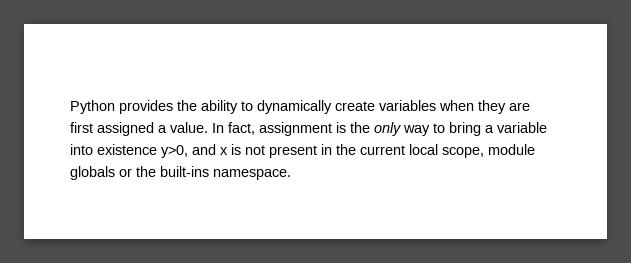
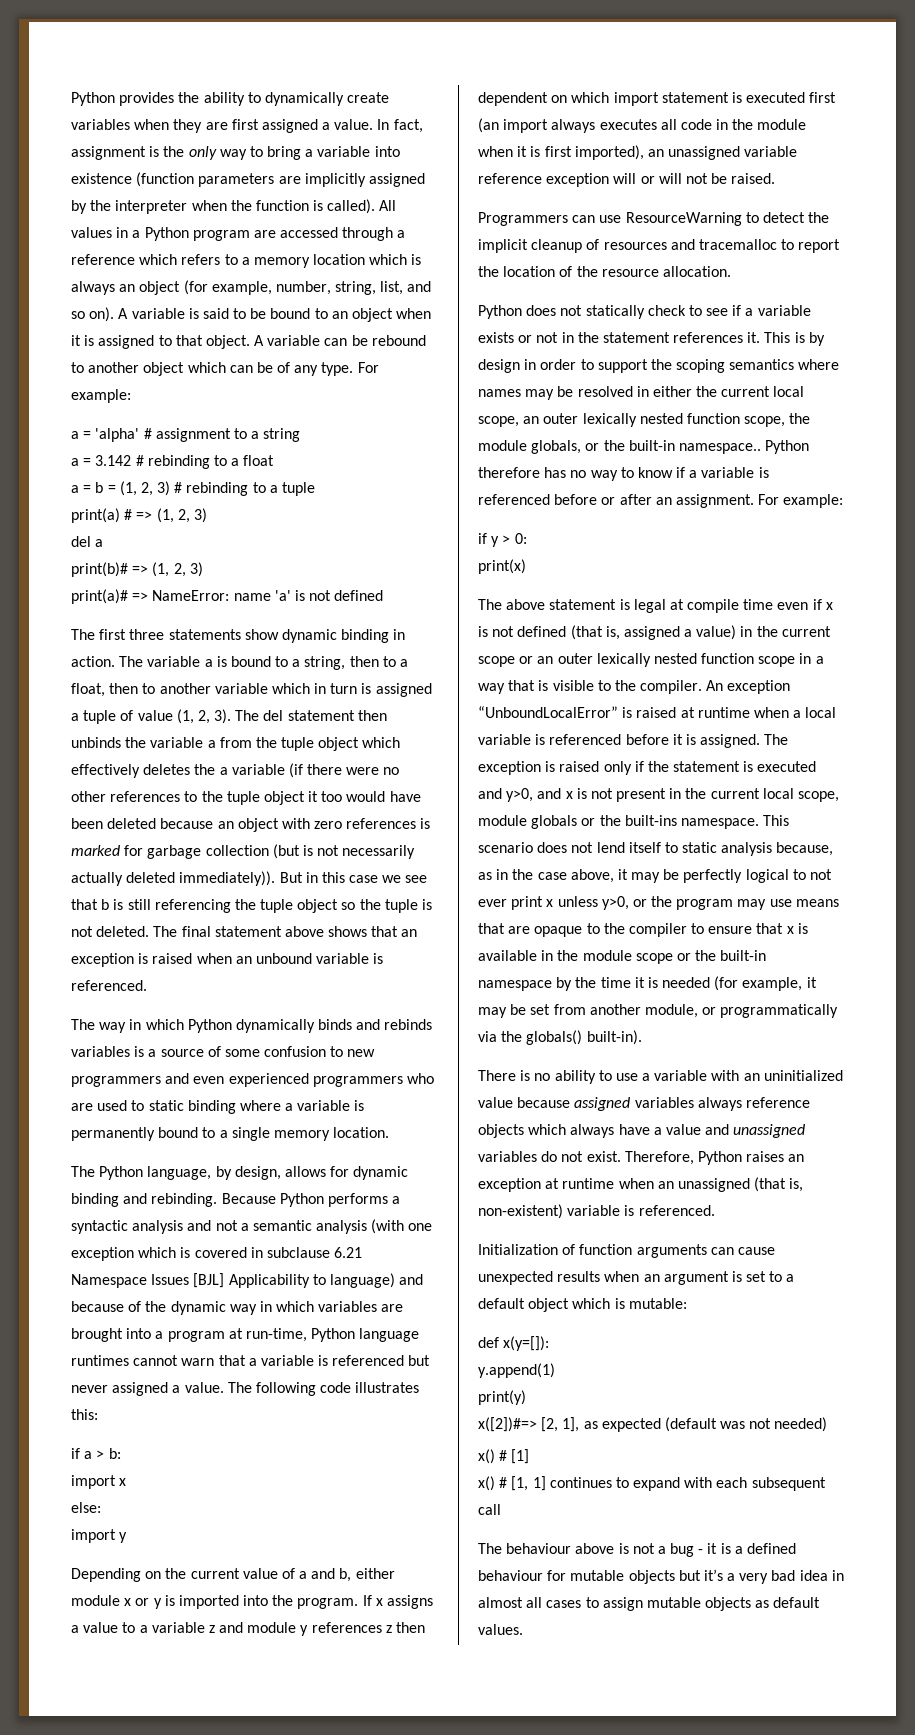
(157, 149) none -> [136,172,425,187] [71,199,397,214] [71,227,406,241] [71,254,422,268] [71,280,432,295] [71,307,432,322] [71,335,426,349] [71,362,379,376] [71,389,131,403] [71,428,301,442] [71,455,275,469] [71,481,316,496] [71,508,207,523] [71,536,104,547] [71,562,203,577] [71,589,384,604] [71,629,406,643] [71,656,409,670] [71,683,432,697] [71,709,387,724] [71,737,401,751] [71,763,400,778] [71,791,421,805] [71,818,431,832] [71,844,416,859] [71,871,428,886] [71,899,433,913] [71,926,418,937] [71,953,384,967] [71,980,147,991] [71,1019,433,1033] [71,1046,376,1057] [71,1073,434,1087] [71,1100,365,1114] [71,1127,390,1141] [71,1166,409,1180] [71,1193,401,1207] [71,1219,433,1234] [71,1247,363,1261] [71,1273,424,1288] [71,1301,404,1315] [71,1328,420,1342] [71,1355,431,1366] [71,1382,420,1396] [71,1409,98,1420] [71,1448,121,1459] [71,1475,127,1489] [71,1502,101,1513] [71,1529,128,1543] [71,1568,395,1582] [71,1595,434,1609] [71,1622,426,1636] [478,92,837,106] [478,118,807,133] [478,145,798,160] [478,173,776,187] [478,212,830,226] [478,239,841,253] [478,266,731,277] [478,305,811,319] [478,332,825,346] [478,359,840,373] [478,386,805,400] [478,413,811,427] [478,440,810,454] [478,467,769,481] [478,494,844,508] [478,533,527,547] [478,559,526,574] [478,599,833,613] [478,625,831,640] [478,653,824,667] [478,680,791,694] [478,706,837,718] [478,734,789,748] [478,761,817,775] [478,788,502,799] (function parameters are implicitly assigned by the interpreter when the function is called). All values in a Python program are accessed through a reference which refers to a memory location which is always an object (for example, number, string, list, and so on). A variable is said to be bound to an object when it is assigned to that object. A variable can be rebound to another object which can be of any type. For example: // a = 'alpha' # assignment to a string // a = 3.142 # rebinding to a float // a = b = (1, 2, 3) # rebinding to a tuple // print(a) # => (1, 2, 3) // del a // print(b)# => (1, 2, 3) // print(a)# => NameError: name 'a' is not defined // The first three statements show dynamic binding in action. The variable a is bound to a string, then to a float, then to another variable which in turn is assigned a tuple of value (1, 2, 3). The del statement then unbinds the variable a from the tuple object which effectively deletes the a variable (if there were no other references to the tuple object it too would have been deleted because an object with zero references is marked for garbage collection (but is not necessarily actually deleted immediately)). But in this case we see that b is still referencing the tuple object so the tuple is not deleted. The final statement above shows that an exception is raised when an unbound variable is referenced. // The way in which Python dynamically binds and rebinds variables is a source of some confusion to new programmers and even experienced programmers who are used to static binding where a variable is permanently bound to a single memory location. // The Python language, by design, allows for dynamic binding and rebinding. Because Python performs a syntactic analysis and not a semantic analysis (with one exception which is covered in subclause 6.21 Namespace Issues [BJL] Applicability to language) and because of the dynamic way in which variables are brought into a program at run-time, Python language runtimes cannot warn that a variable is referenced but never assigned a value. The following code illustrates this: // if a > b: // import x // else: // import y // Depending on the current value of a and b, either module x or y is imported into the program. If x assigns a value to a variable z and module y references z then dependent on which import statement is executed first (an import always executes all code in the module when it is first imported), an unassigned variable reference exception will or will not be raised. // Programmers can use ResourceWarning to detect the implicit cleanup of resources and tracemalloc to report the location of the resource allocation. // Python does not statically check to see if a variable exists or not in the statement references it. This is by design in order to support the scoping semantics where names may be resolved in either the current local scope, an outer lexically nested function scope, the module globals, or the built-in namespace.. Python therefore has no way to know if a variable is referenced before or after an assignment. For example: // if y > 0: // print(x) // The above statement is legal at compile time even if x is not defined (that is, assigned a value) in the current scope or an outer lexically nested function scope in a way that is visible to the compiler. An exception “UnboundLocalError” is raised at runtime when a local variable is referenced before it is assigned. The exception is raised only if the statement is executed and
(291, 174) none -> [763,815,790,826] [478,842,834,856] [478,869,833,883] [478,896,839,910] [478,923,808,937] [478,950,767,964] [478,976,817,991] [478,1004,839,1018] [478,1030,642,1045] [478,1070,843,1084] [478,1097,810,1111] [478,1124,806,1138] [478,1151,805,1165] [478,1177,804,1192] [478,1204,715,1219] [478,1244,775,1258] [478,1271,795,1285] [478,1298,687,1312] [478,1336,550,1351] [478,1363,555,1378] [478,1390,526,1405] [478,1417,828,1432] [478,1449,530,1464] [478,1476,826,1491] [478,1504,501,1515] [478,1543,797,1557] [478,1569,844,1584] [478,1597,821,1611] [478,1624,523,1635] This scenario does not lend itself to static analysis because, as in the case above, it may be perfectly logical to not ever print x unless y>0, or the program may use means that are opaque to the compiler to ensure that x is available in the module scope or the built-in namespace by the time it is needed (for example, it may be set from another module, or programmatically via the globals() built-in). // There is no ability to use a variable with an uninitialized value because assigned variables always reference objects which always have a value and unassigned variables do not exist. Therefore, Python raises an exception at runtime when an unassigned (that is, non-existent) variable is referenced. // Initialization of function arguments can cause unexpected results when an argument is set to a default object which is mutable: // def x(y=[]): // y.append(1) // print(y) // x([2])#=> [2, 1], as expected (default was not needed) // x() # [1] // x() # [1, 1] continues to expand with each subsequent call // The behaviour above is not a bug - it is a defined behaviour for mutable objects but it’s a very bad idea in almost all cases to assign mutable objects as default values.

